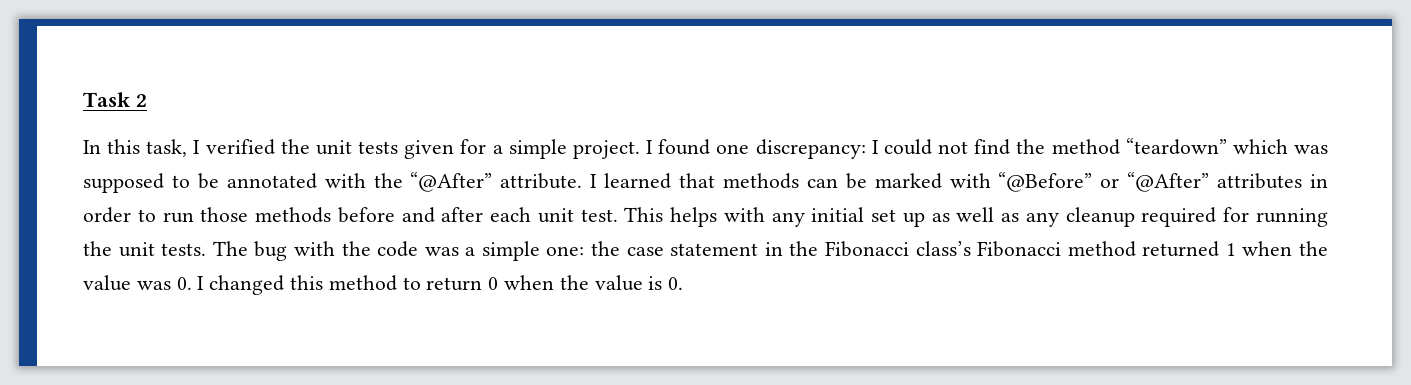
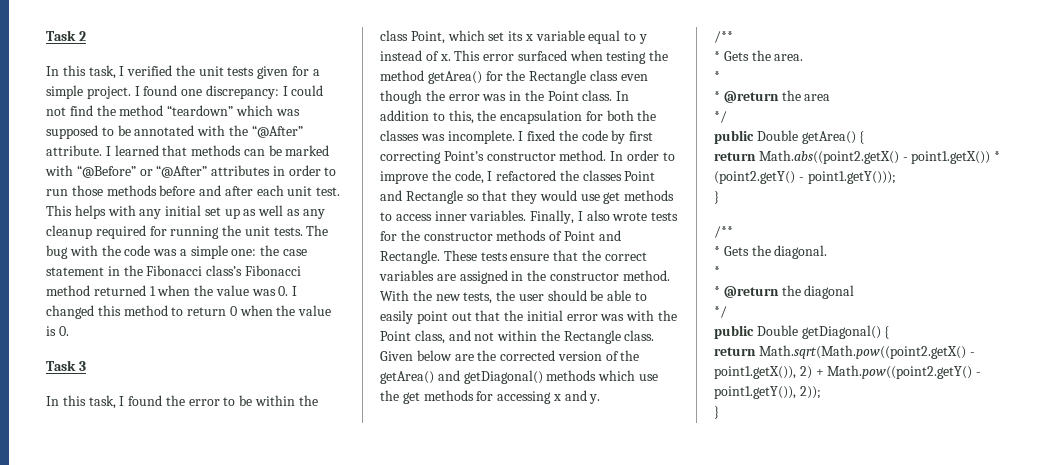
(684, 283) none -> [46,360,86,371] [46,395,318,409] [380,30,648,44] [380,50,669,64] [380,70,648,84] [380,90,630,104] [380,110,657,124] [380,130,654,144] [380,150,675,164] [380,170,656,184] [380,190,675,204] [380,210,679,224] [380,230,621,241] [380,250,647,264] [379,270,670,284] [380,290,648,304] [380,310,678,324] [380,330,655,344] [380,350,640,361] [380,370,658,384] [380,390,601,404] [714,31,733,43] [714,50,804,61] [714,71,720,81] [714,90,831,103] [714,111,727,123] [714,130,865,144] [714,150,1001,164] [714,171,896,184] [714,191,719,204] [714,226,733,238] [714,245,828,259] [714,266,720,276] [714,285,855,299] [714,306,727,318] [714,325,890,339] [714,345,975,359] [714,365,982,379] [714,386,821,399] [714,406,719,419] // Task 3 // In this task, I found the error to be within the class Point, which set its x variable equal to y instead of x. This error surfaced when testing the method getArea() for the Rectangle class even though the error was in the Point class. In addition to this, the encapsulation for both the classes was incomplete. I fixed the code by first correcting Point’s constructor method. In order to improve the code, I refactored the classes Point and Rectangle so that they would use get methods to access inner variables. Finally, I also wrote tests for the constructor methods of Point and Rectangle. These tests ensure that the correct variables are assigned in the constructor method. With the new tests, the user should be able to easily point out that the initial error was with the Point class, and not within the Rectangle class. Given below are the corrected version of the getArea() and getDiagonal() methods which use the get methods for accessing x and y. // /** // * Gets the area. // * // * @return the area // */ // public Double getArea() { // return Math.abs((point2.getX() - point1.getX()) * (point2.getY() - point1.getY())); // } // /** // * Gets the diagonal. // * // * @return the diagonal // */ // public Double getDiagonal() { // return Math.sqrt(Math.pow((point2.getX() - point1.getX()), 2) + Math.pow((point2.getY() - point1.getY()), 2)); // }

